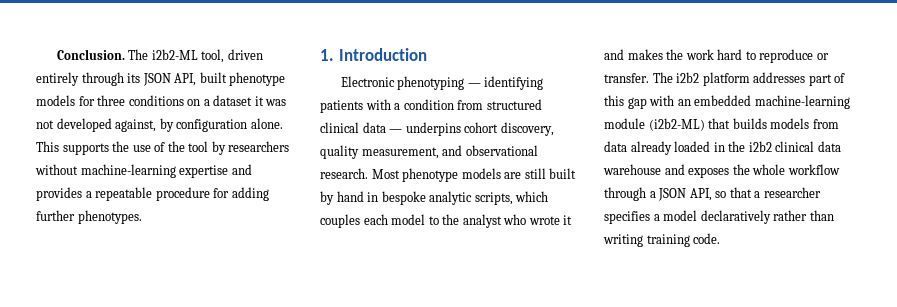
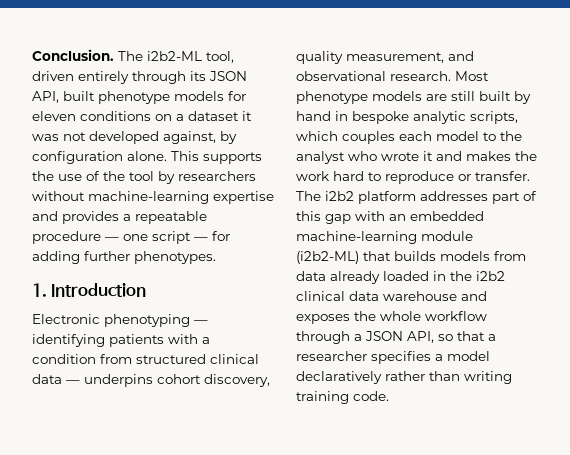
[97,95,126,106] three -> [32,111,76,121] eleven
(210, 194) none -> [105,231,208,244] — one script —

